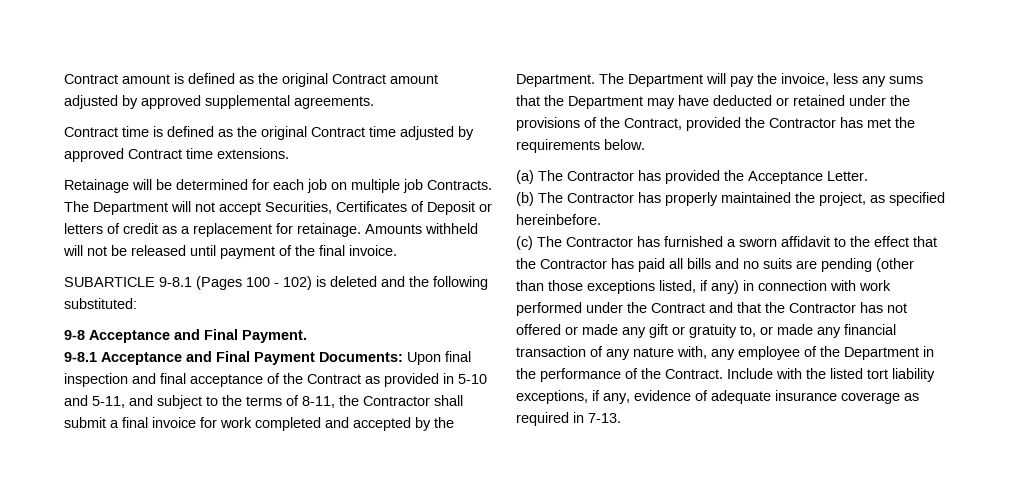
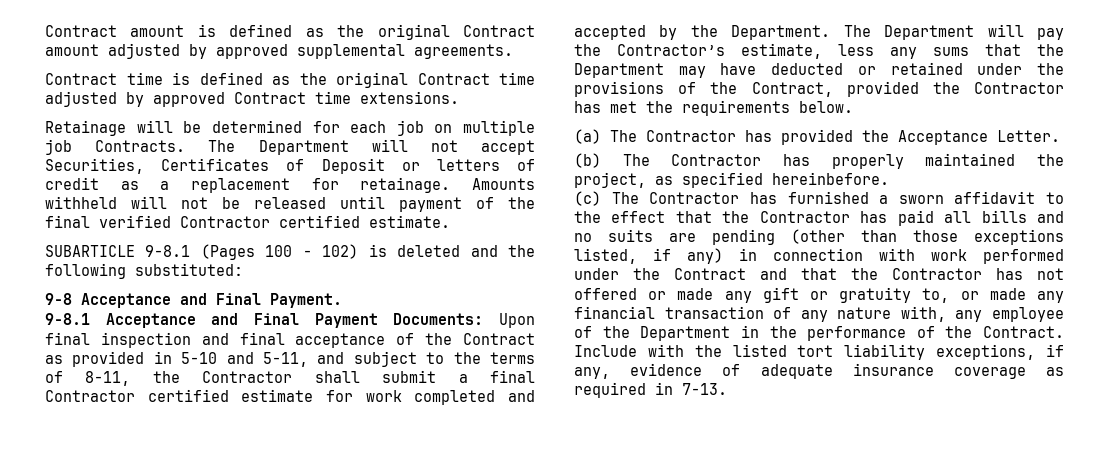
[349,245,397,256] invoice. -> [99,215,450,228] verified Contractor certified estimate.
[152,417,196,428] invoice -> [45,389,314,402] Contractor certified estimate
[781,73,829,86] invoice, -> [617,43,822,59] Contractor’s estimate,

